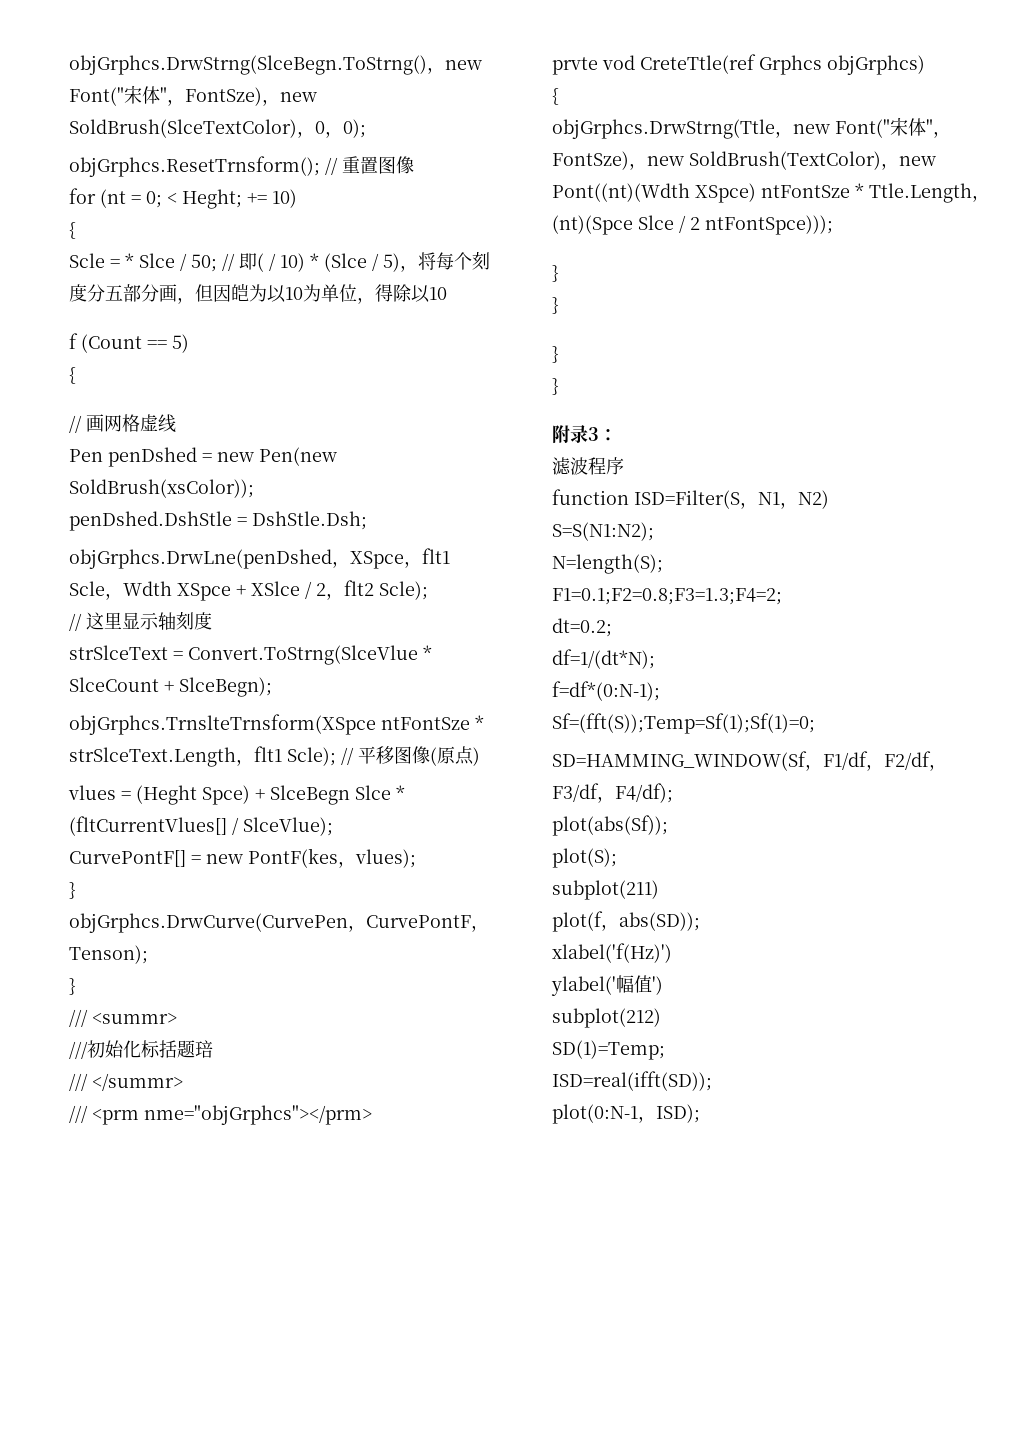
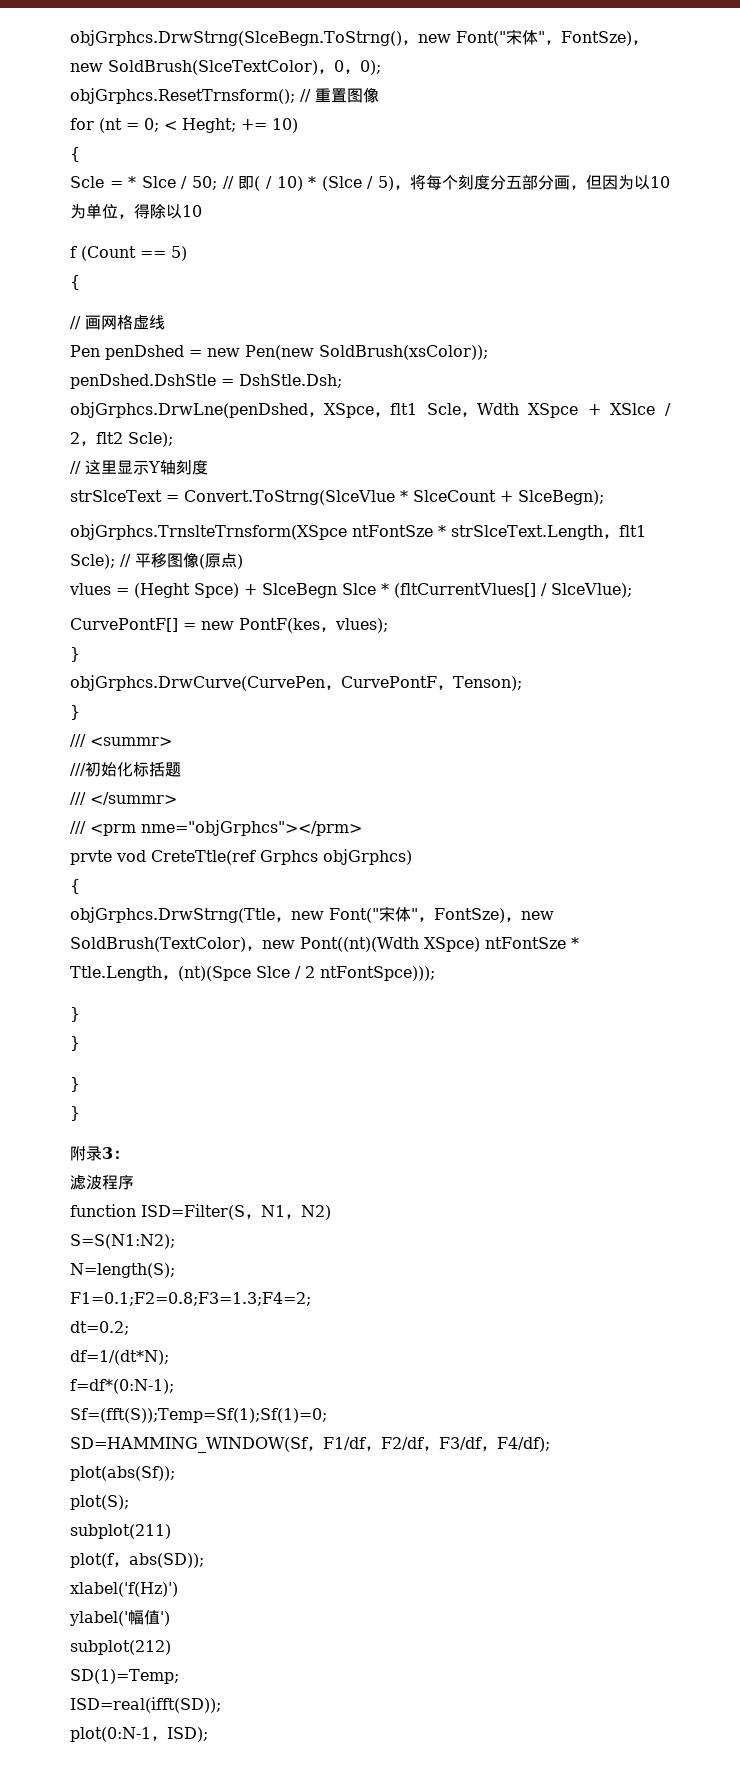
[231,283,249,301] 皑 -> (618, 182) none
(159, 621) none -> [148,461,160,473] Y
[195,1040,213,1058] 琣 -> (181, 769) none

